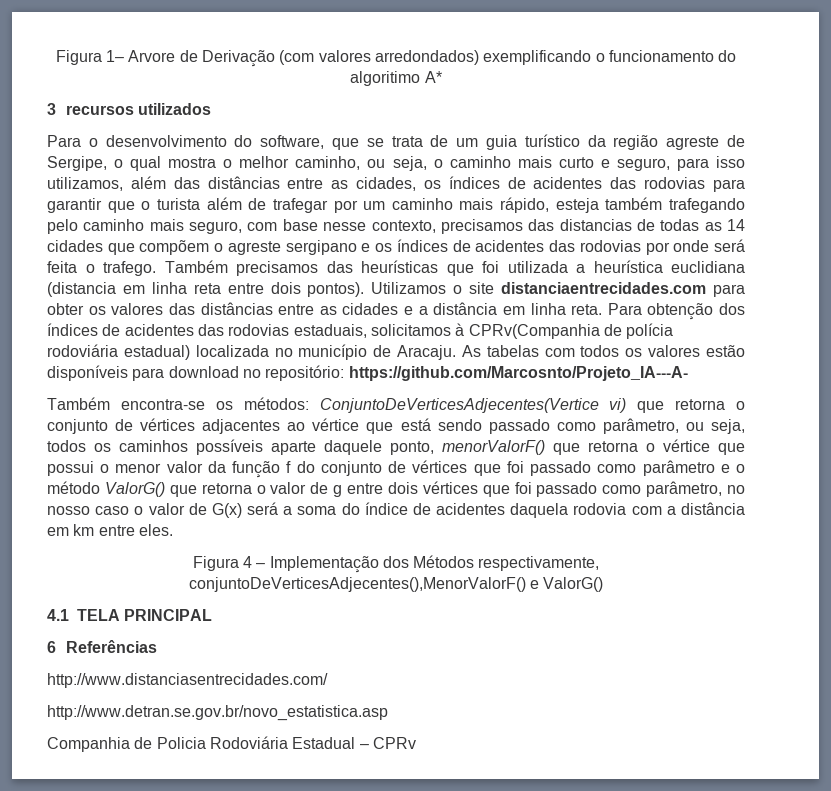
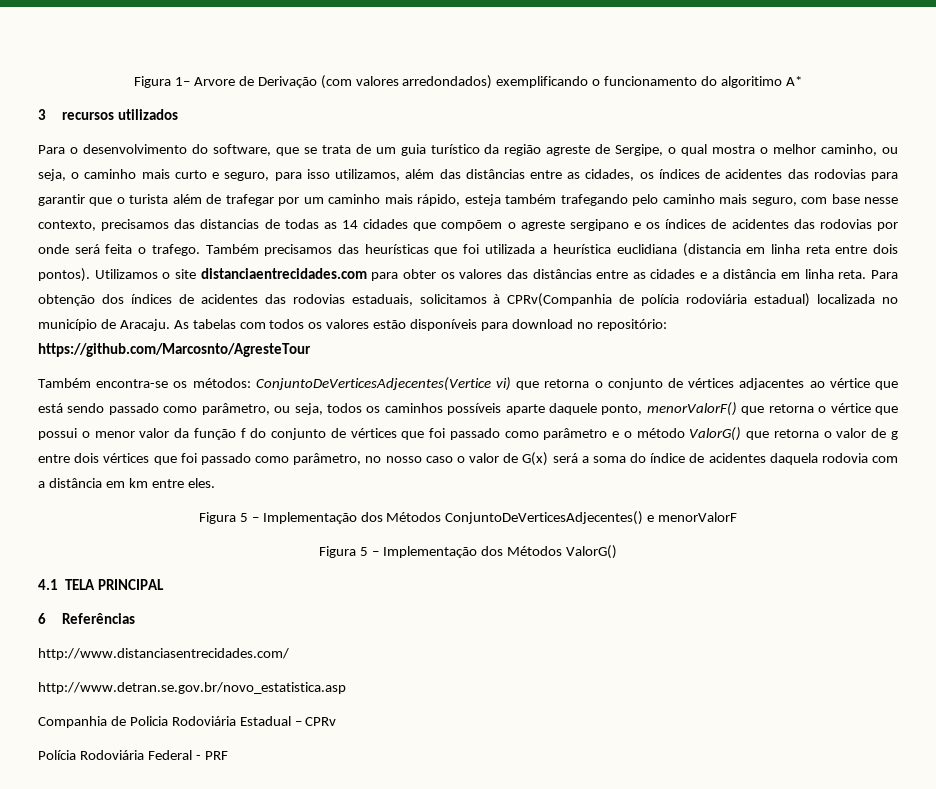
[348,366,688,381] https://github.com/Marcosnto/Projeto_IA---A- -> [38,343,311,357] https://github.com/Marcosnto/AgresteTour
[242,555,600,573] [188,577,539,592] 4 – Implementação dos Métodos respectivamente, conjuntoDeVerticesAdjecentes(),MenorValorF() e -> [239,511,738,525] [319,546,562,558] 5 – Implementação dos Métodos ConjuntoDeVerticesAdjecentes() e menorValorF // Figura 5 – Implementação dos Métodos
(416, 743) none -> [38,750,228,760] // Polícia Rodoviária Federal - PRF

